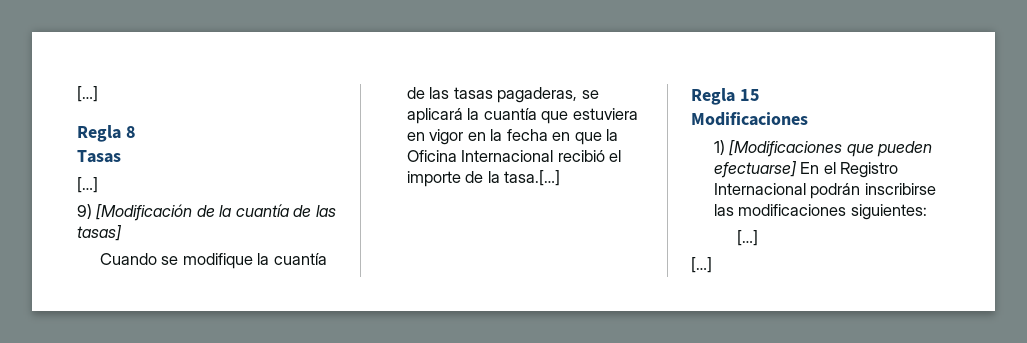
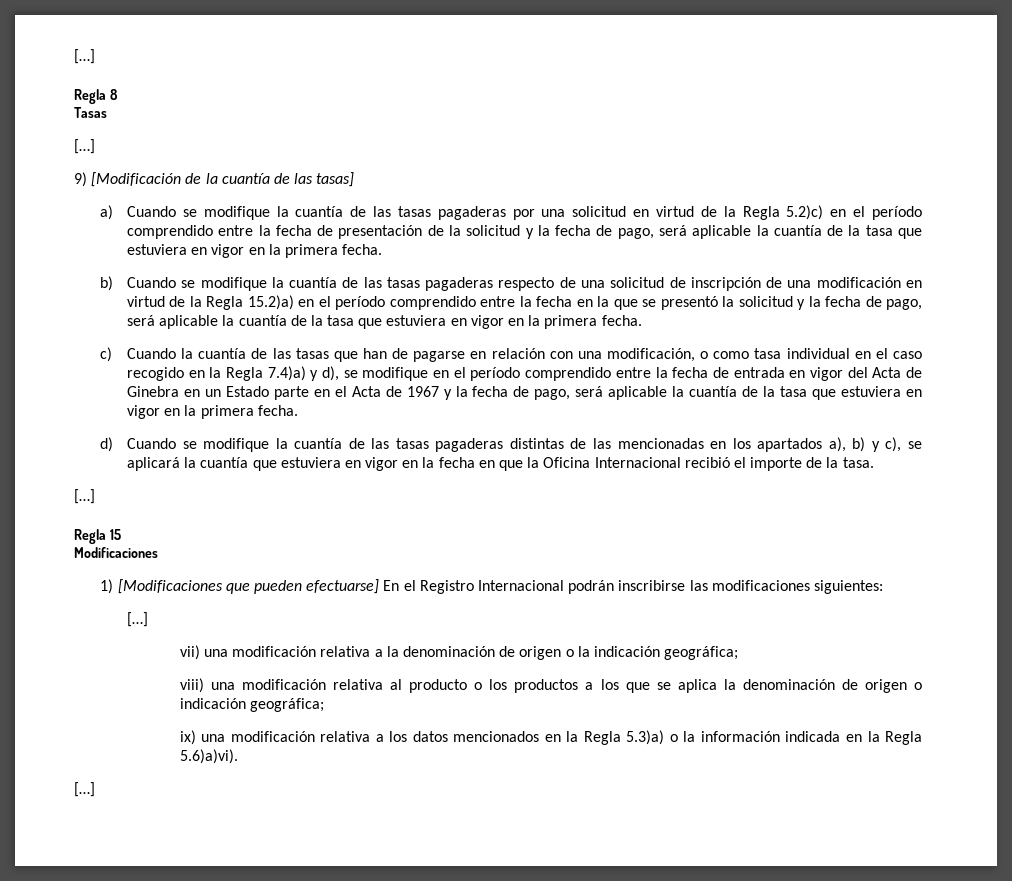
[99,253,327,269] [406,87,578,103] Cuando se modifique la cuantía de las tasas pagaderas, -> [100,205,922,220] [126,225,922,239] [126,244,383,258] [100,276,922,291] [126,295,922,310] [126,315,642,329] [100,347,923,362] [126,366,922,381] [126,386,922,400] [126,405,298,419] [100,437,902,452] a) Cuando se modifique la cuantía de las tasas pagaderas por una solicitud en virtud de la Regla 5.2)c) en el período comprendido entre la fecha de presentación de la solicitud y la fecha de pago, será aplicable la cuantía de la tasa que estuviera en vigor en la primera fecha. // b) Cuando se modifique la cuantía de las tasas pagaderas respecto de una solicitud de inscripción de una modificación en virtud de la Regla 15.2)a) en el período comprendido entre la fecha en la que se presentó la solicitud y la fecha de pago, será aplicable la cuantía de la tasa que estuviera en vigor en la primera fecha. // c) Cuando la cuantía de las tasas que han de pagarse en relación con una modificación, o como tasa individual en el caso recogido en la Regla 7.4)a) y d), se modifique en el período comprendido entre la fecha de entrada en vigor del Acta de Ginebra en un Estado parte en el Acta de 1967 y la fecha de pago, será aplicable la cuantía de la tasa que estuviera en vigor en la primera fecha. // d) Cuando se modifique la cuantía de las tasas pagaderas distintas de las mencionadas en los apartados a), b) y c),
[504,170,561,186] tasa.[…] -> [842,457,874,468] [74,489,95,504] tasa. // […]
(758, 238) none -> [179,645,739,660] [179,678,923,693] [179,698,325,712] [179,730,923,745] [179,749,238,764] // vii) una modificación relativa a la denominación de origen o la indicación geográfica; // viii) una modificación relativa al producto o los productos a los que se aplica la denominación de origen o indicación geográfica; // ix) una modificación relativa a los datos mencionados en la Regla 5.3)a) o la información indicada en la Regla 5.6)a)vi).

